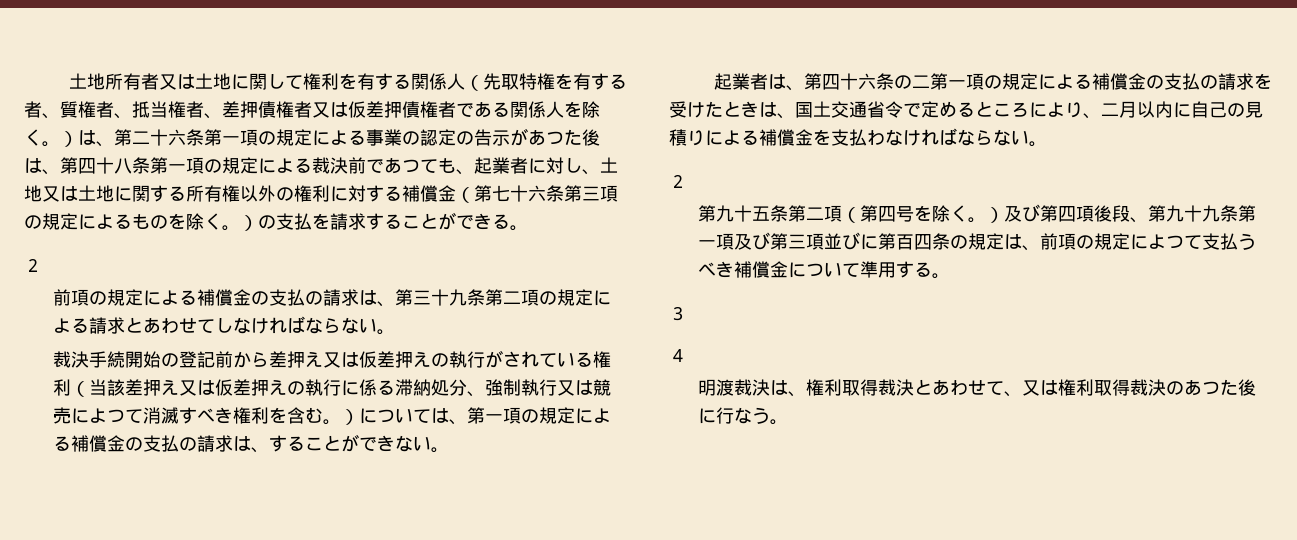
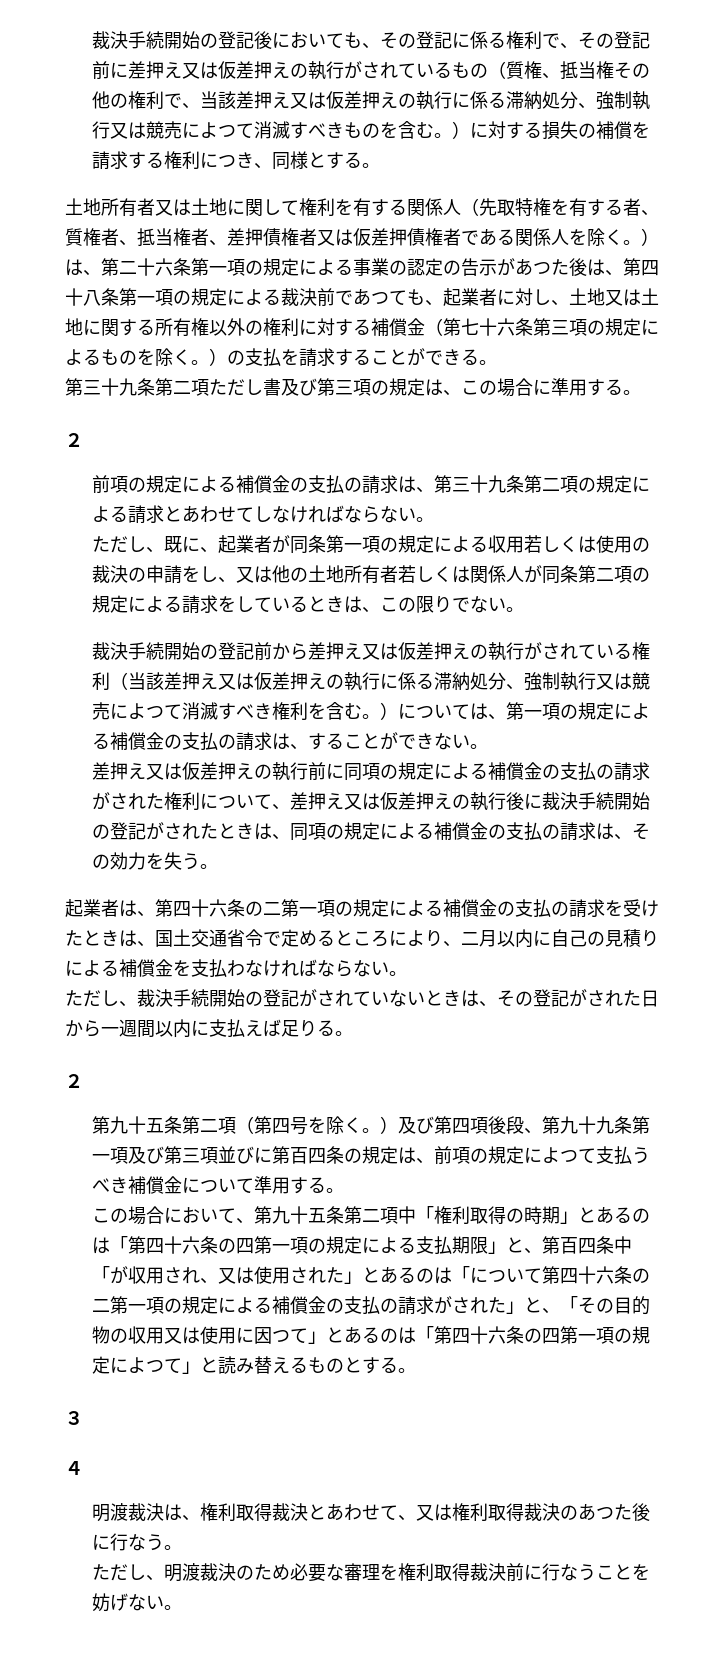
(68, 81) none -> [92,31,651,49] [92,61,651,80] [92,91,651,110] [92,121,651,140] [92,151,381,170] 裁決手続開始の登記後においても、その登記に係る権利で、その登記前に差押え又は仮差押えの執行がされているもの（質権、抵当権その他の権利で、当該差押え又は仮差押えの執行に係る滞納処分、強制執行又は競売によつて消滅すべきものを含む。）に対する損失の補償を請求する権利につき、同様とする。 //
(528, 228) none -> [65,378,641,397] // 第三十九条第二項ただし書及び第三項の規定は、この場合に準用する。
(395, 332) none -> [92,535,651,554] [92,565,651,584] [92,595,525,614] // ただし、既に、起業者が同条第一項の規定による収用若しくは使用の裁決の申請をし、又は他の土地所有者若しくは関係人が同条第二項の規定による請求をしているときは、この限りでない。
(449, 450) none -> [92,762,651,781] [92,792,651,811] [92,822,651,841] [92,852,219,870] // 差押え又は仮差押えの執行前に同項の規定による補償金の支払の請求がされた権利について、差押え又は仮差押えの執行後に裁決手続開始の登記がされたときは、同項の規定による補償金の支払の請求は、その効力を失う。
(1047, 144) none -> [65,989,659,1007] [65,1019,353,1038] // ただし、裁決手続開始の登記がされていないときは、その登記がされた日から一週間以内に支払えば足りる。
(950, 276) none -> [92,1206,651,1225] [92,1236,633,1254] [92,1266,651,1284] [92,1296,651,1315] [92,1326,651,1344] [92,1356,417,1374] // この場合において、第九十五条第二項中「権利取得の時期」とあるのは「第四十六条の四第一項の規定による支払期限」と、第百四条中「が収用され、又は使用された」とあるのは「について第四十六条の二第一項の規定による補償金の支払の請求がされた」と、「その目的物の収用又は使用に因つて」とあるのは「第四十六条の四第一項の規定によつて」と読み替えるものとする。
(788, 422) none -> [92,1563,651,1582] [92,1593,183,1612] // ただし、明渡裁決のため必要な審理を権利取得裁決前に行なうことを妨げない。

